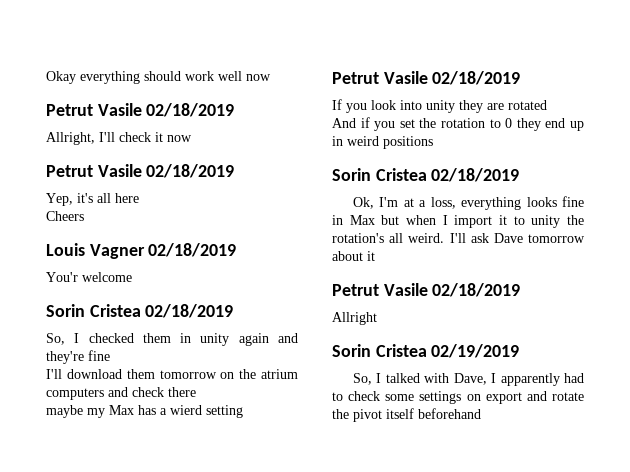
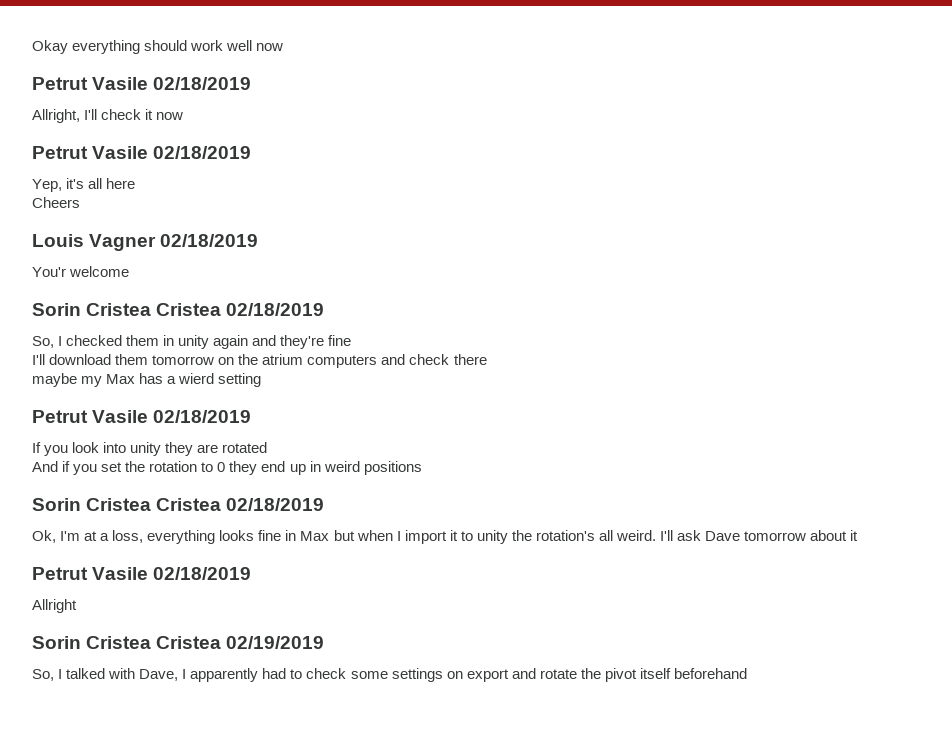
(141, 310) none -> [156,303,222,316] Cristea
(427, 174) none -> [156,498,222,511] Cristea
(427, 350) none -> [156,636,222,649] Cristea

